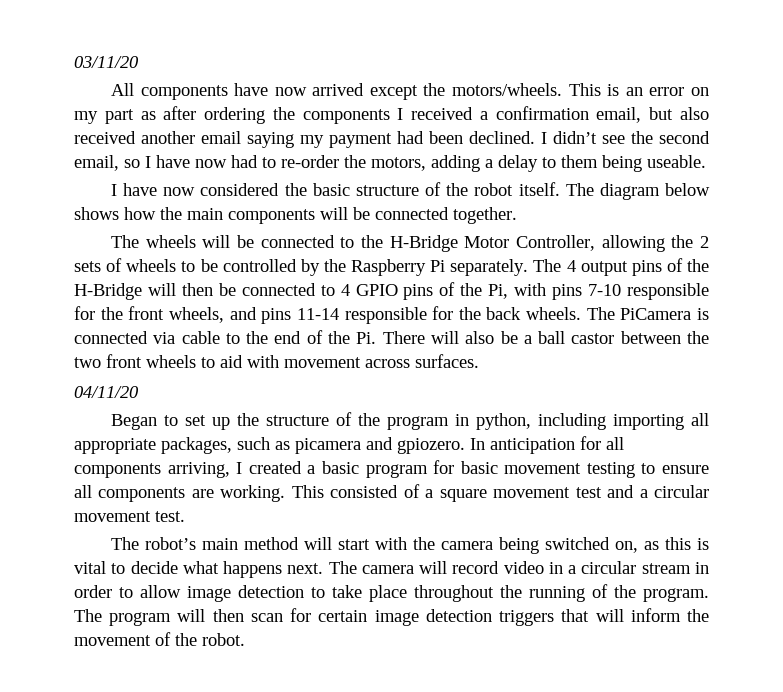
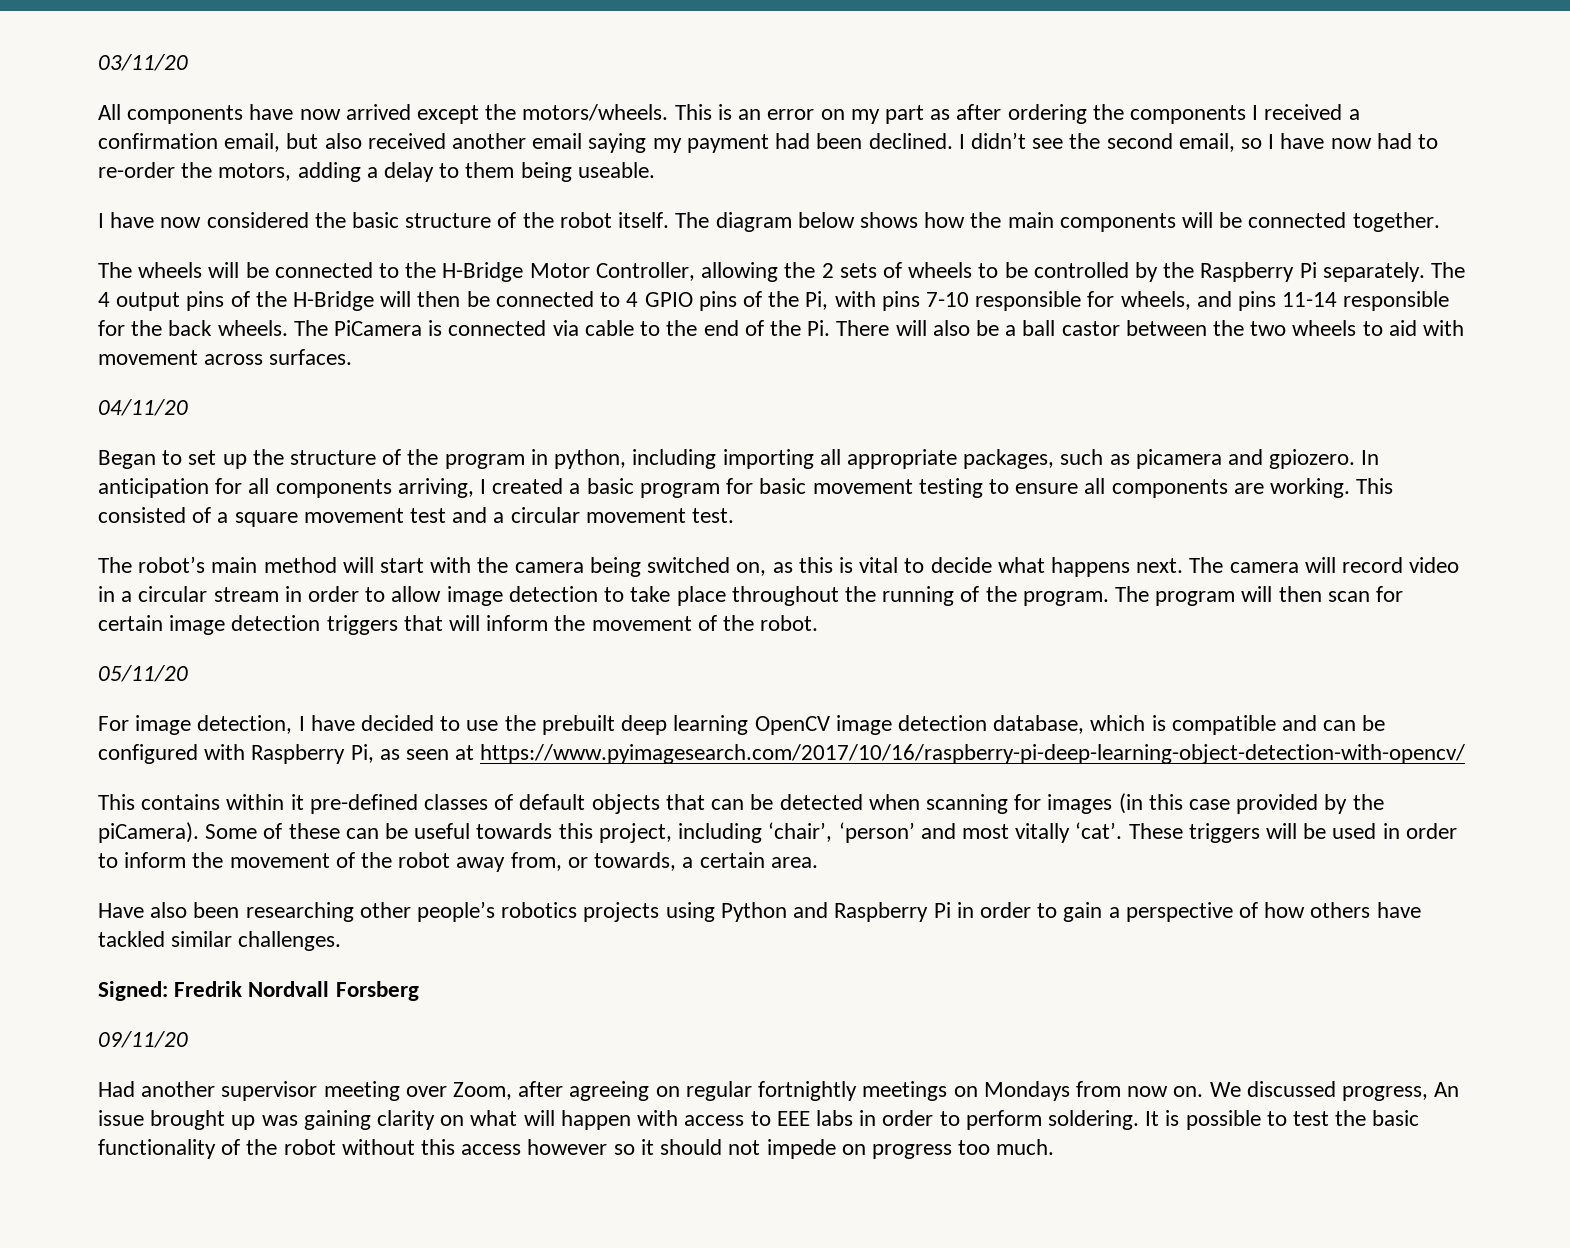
[100,306,165,320] the front -> (1115, 299) none
[106,354,142,368] front -> (1287, 328) none
(245, 639) none -> [98,665,188,682] [98,715,1386,735] [98,744,1466,764] [98,793,1384,814] [98,822,1457,843] [98,852,818,872] [98,901,1421,922] [98,931,342,951] [98,981,419,1001] [98,1031,188,1048] [98,1081,1460,1101] [98,1110,1420,1130] [98,1139,1055,1159] // 05/11/20 // For image detection, I have decided to use the prebuilt deep learning OpenCV image detection database, which is compatible and can be configured with Raspberry Pi, as seen at https://www.pyimagesearch.com/2017/10/16/raspberry-pi-deep-learning-object-detection-with-opencv/ // This contains within it pre-defined classes of default objects that can be detected when scanning for images (in this case provided by the piCamera). Some of these can be useful towards this project, including ‘chair’, ‘person’ and most vitally ‘cat’. These triggers will be used in order to inform the movement of the robot away from, or towards, a certain area. // Have also been researching other people’s robotics projects using Python and Raspberry Pi in order to gain a perspective of how others have tackled similar challenges. // Signed: Fredrik Nordvall Forsberg // 09/11/20 // Had another supervisor meeting over Zoom, after agreeing on regular fortnightly meetings on Mondays from now on. We discussed progress, An issue brought up was gaining clarity on what will happen with access to EEE labs in order to perform soldering. It is possible to test the basic functionality of the robot without this access however so it should not impede on progress too much.

